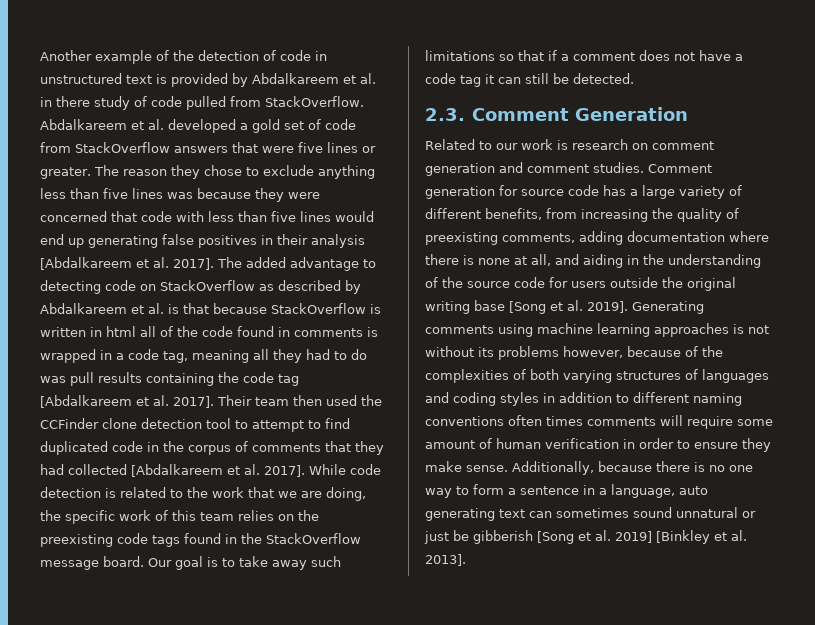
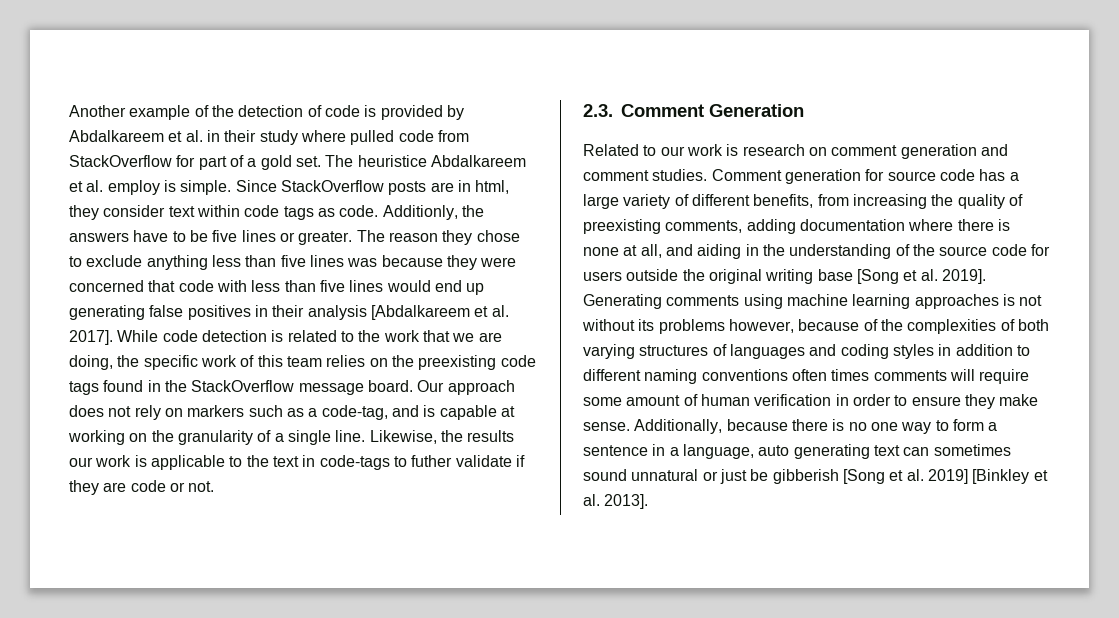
[315,51,327,61] [40,73,152,84] in unstructured text -> (360, 111) none
[56,96,364,110] [40,119,356,133] [40,142,294,153] there study of code pulled from StackOverflow. Abdalkareem et al. developed a gold set of code from StackOverflow answers that were -> [224,130,469,145] [69,155,526,170] [69,180,510,195] [69,205,484,220] [69,230,208,242] their study where pulled code from StackOverflow for part of a gold set. The heuristice Abdalkareem et al. employ is simple. Since StackOverflow posts are in html, they consider text within code tags as code. Additionly, the answers have to be
[217,257,376,271] [40,280,361,294] [40,303,381,314] [40,326,378,337] [40,349,367,363] [40,372,299,386] [40,395,382,408] [40,418,350,432] [40,441,384,455] [40,464,305,477] The added advantage to detecting code on StackOverflow as described by Abdalkareem et al. is that because StackOverflow is written in html all of the code found in comments is wrapped in a code tag, meaning all they had to do was pull results containing the code tag [Abdalkareem et al. 2017]. Their team then used the CCFinder clone detection tool to attempt to find duplicated code in the corpus of comments that they had collected [Abdalkareem et al. 2017]. -> (113, 337) none
[175,556,341,570] [425,50,743,61] [425,73,634,87] goal is to take away such limitations so that if a comment does not have a code tag it can still be detected. -> [447,380,515,395] [69,405,515,420] [68,430,515,445] [69,455,525,470] [69,480,215,495] approach does not rely on markers such as a code-tag, and is capable at working on the granularity of a single line. Likewise, the results our work is applicable to the text in code-tags to futher validate if they are code or not.

